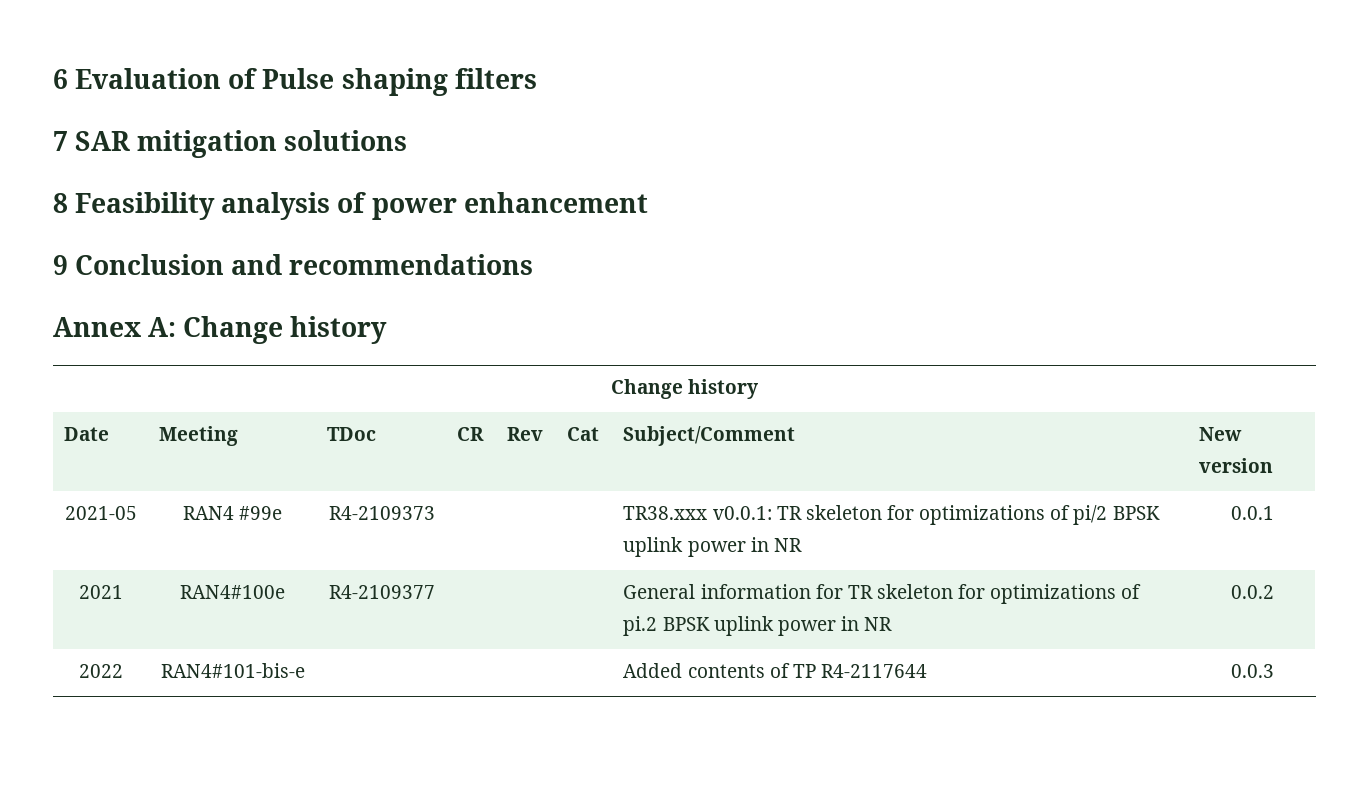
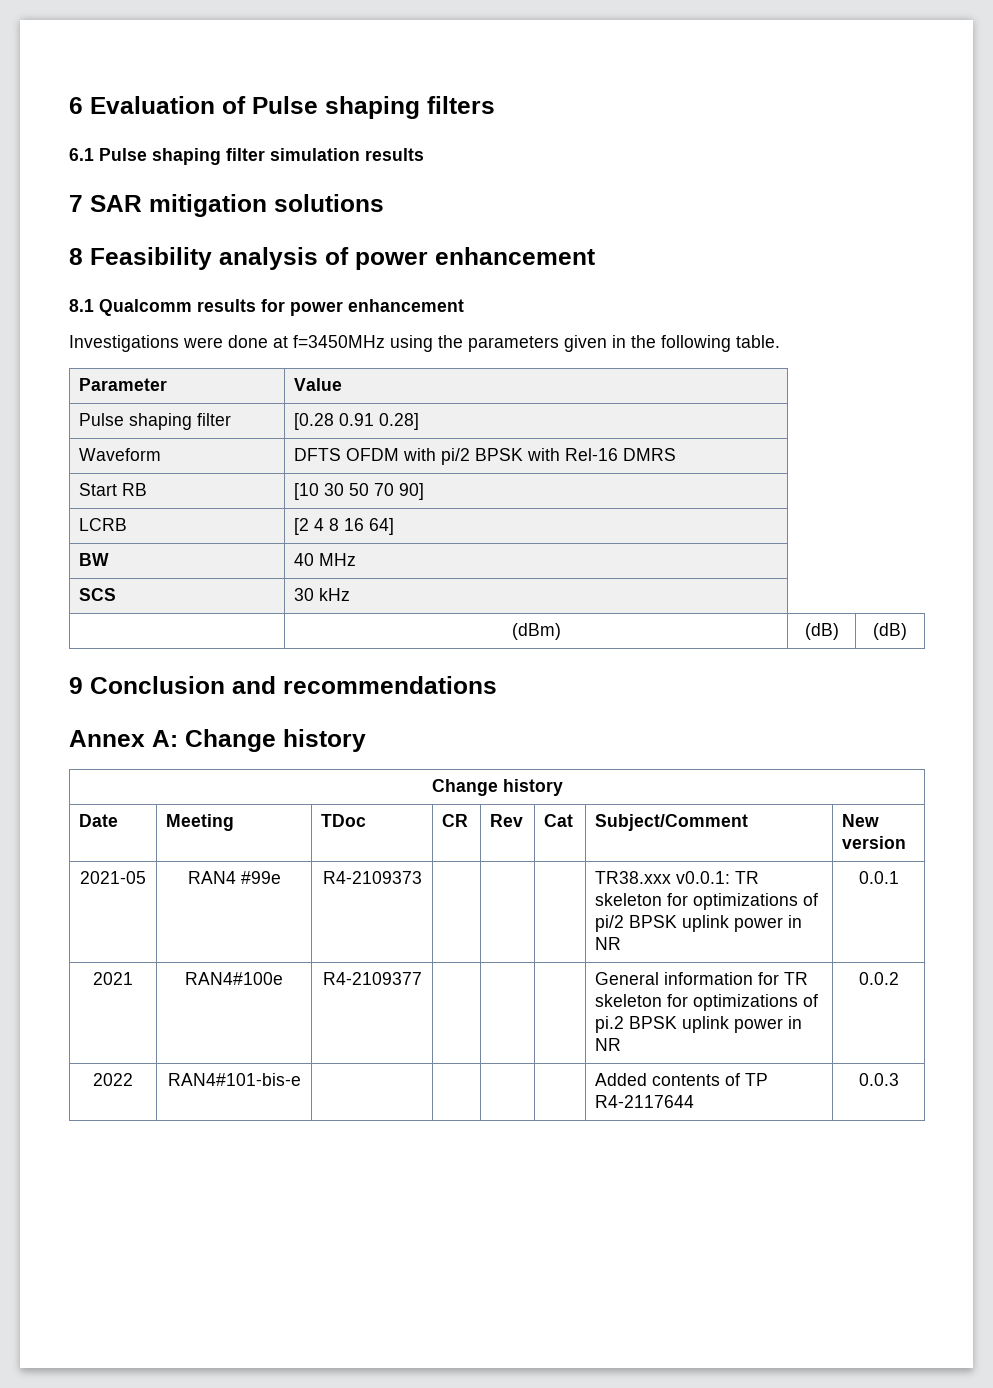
(537, 78) none -> [69,148,424,165] // 6.1 Pulse shaping filter simulation results
(648, 202) none -> [69,299,464,316] [69,335,780,352] [79,378,168,391] [294,378,343,391] [79,413,232,430] [294,413,420,430] [79,448,162,461] [294,448,677,465] [79,483,148,496] [294,483,425,500] [79,518,128,531] [294,518,395,535] [79,553,110,566] [294,553,357,566] [79,588,117,601] [294,588,351,601] [511,623,561,640] [804,623,839,640] [873,623,907,640] // 8.1 Qualcomm results for power enhancement // Investigations were done at f=3450MHz using the parameters given in the following table. // Parameter | Value // Pulse shaping filter | [0.28 0.91 0.28] // Waveform | DFTS OFDM with pi/2 BPSK with Rel-16 DMRS // Start RB | [10 30 50 70 90] // LCRB | [2 4 8 16 64] // BW | 40 MHz // SCS | 30 kHz // | (dBm) | (dB) | (dB)

